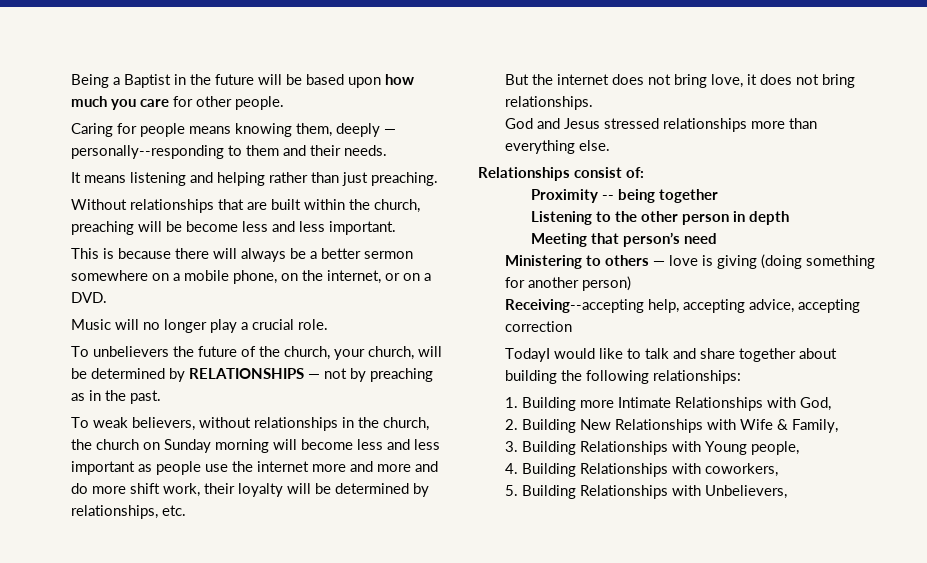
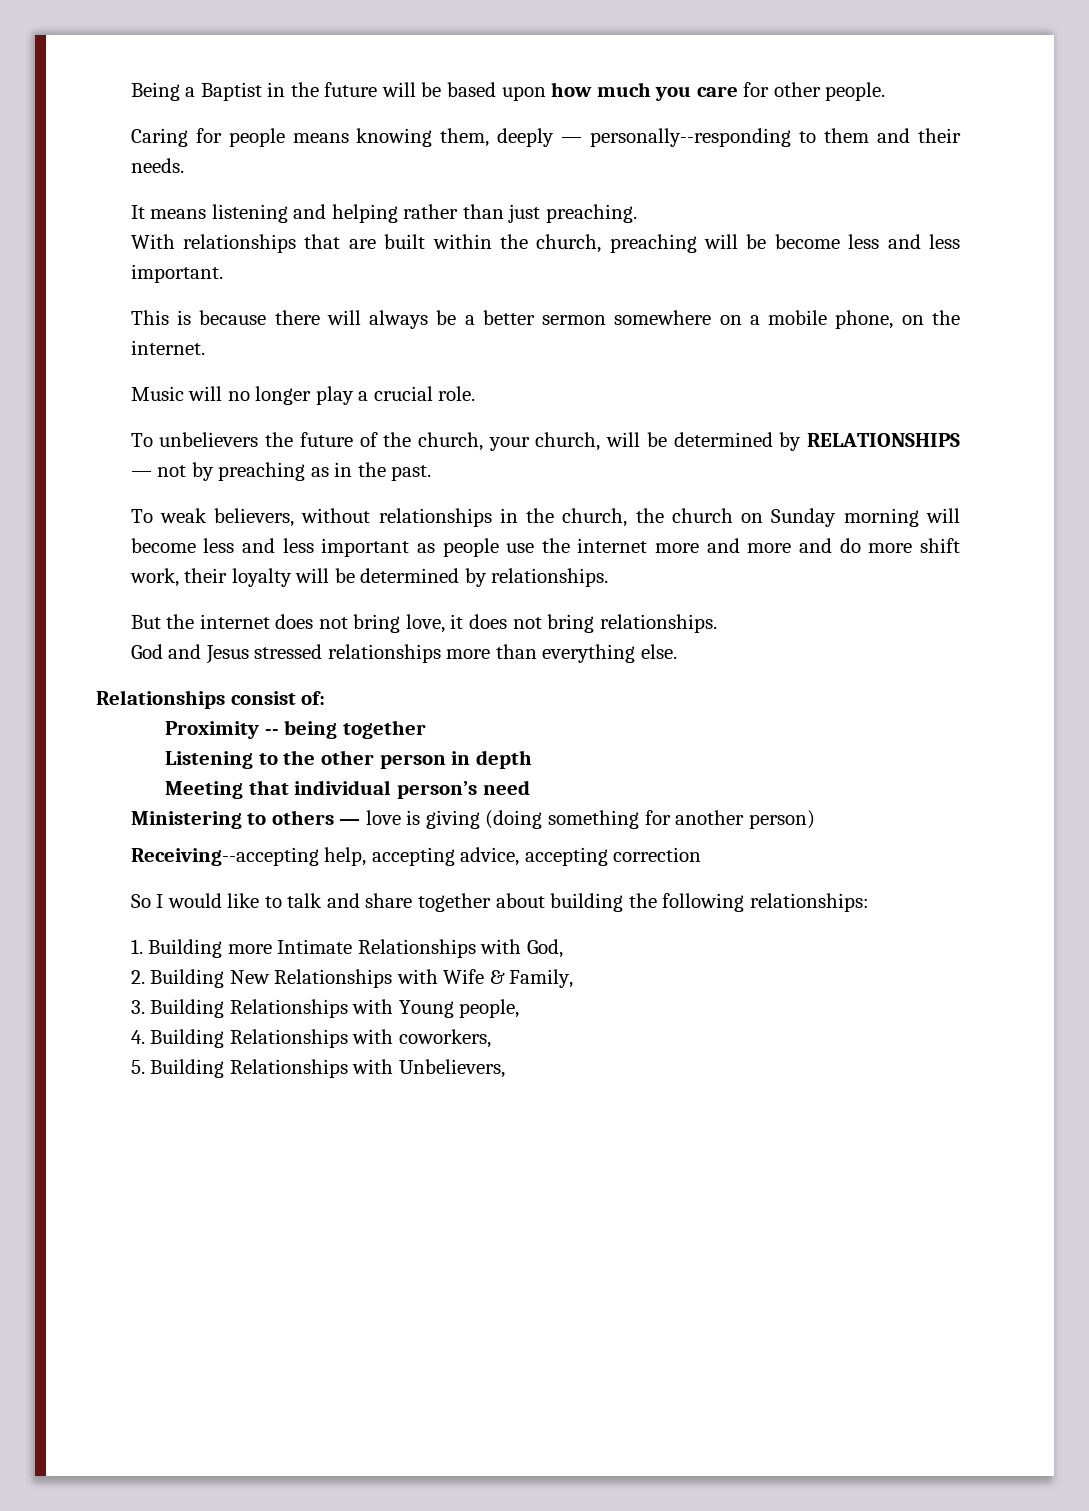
[70,199,127,210] Without -> [130,234,175,249] With
[326,270,431,284] [70,292,107,303] internet, or on a DVD. -> [130,340,205,355] internet.
[70,505,186,519] relationships, etc. -> [491,568,609,587] relationships.
(620, 238) none -> [294,780,392,795] individual
[504,348,550,362] TodayI -> [130,894,164,908] So I

